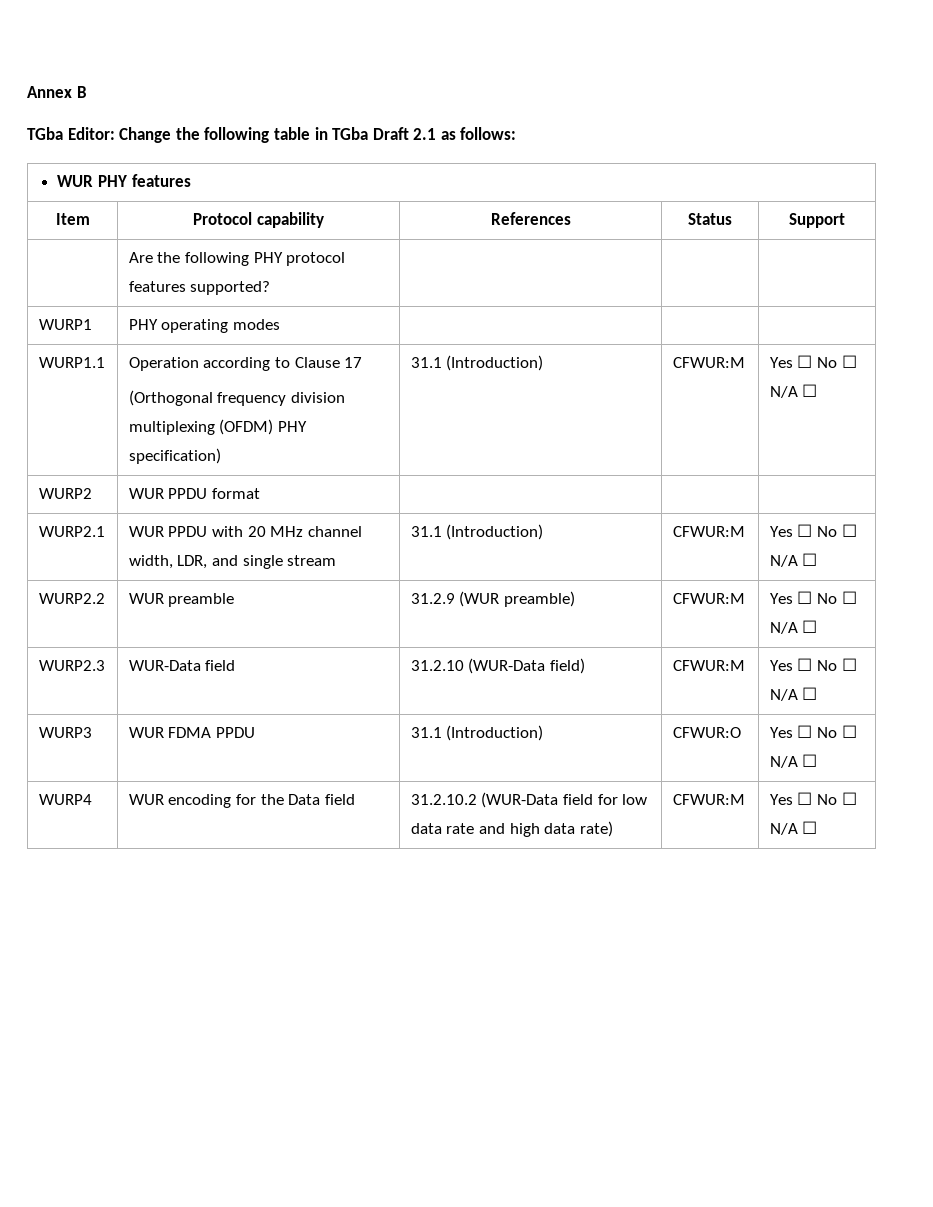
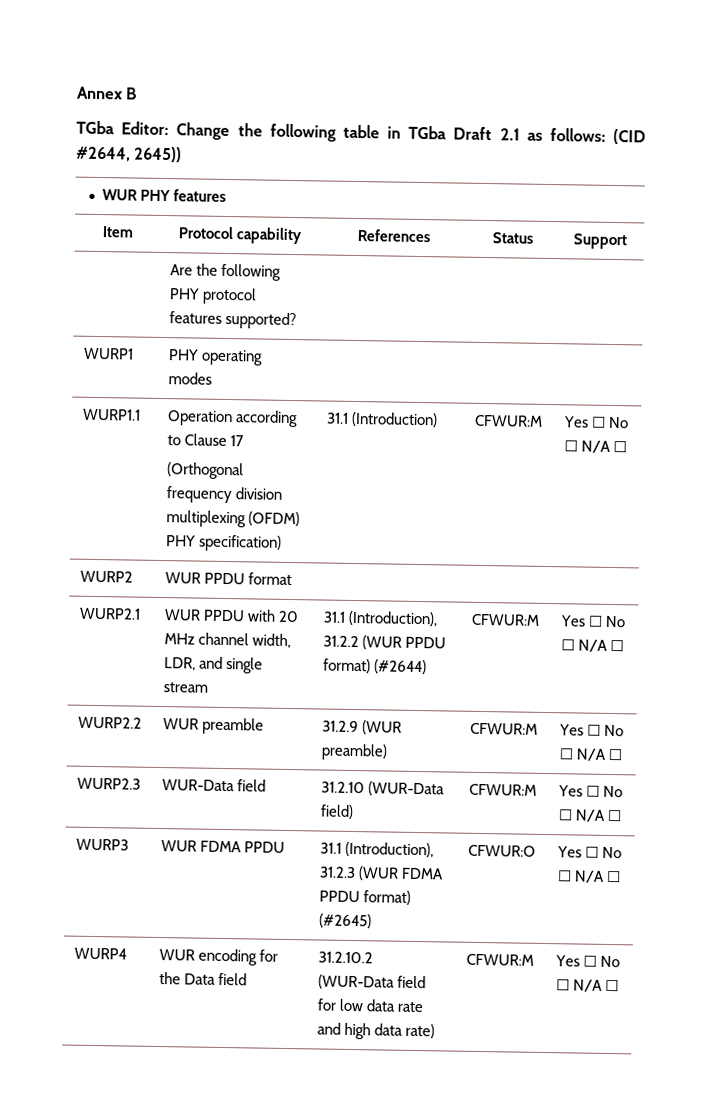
(517, 133) none -> [613,128,647,145] [76,146,183,163] (CID #2644, 2645))
[446,524,544,540] (Introduction) -> [347,610,438,627] [322,635,446,650] [322,658,427,675] (Introduction), 31.2.2 (WUR PPDU format) (#2644)
[446,725,544,741] (Introduction) -> [344,841,434,858] [318,866,444,881] [318,890,411,905] [318,913,372,929] (Introduction), 31.2.3 (WUR FDMA PPDU format) (#2645)

